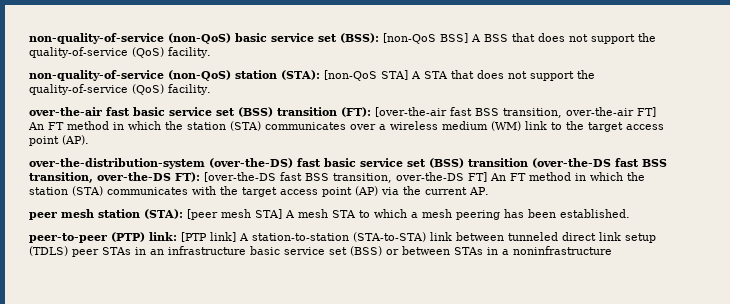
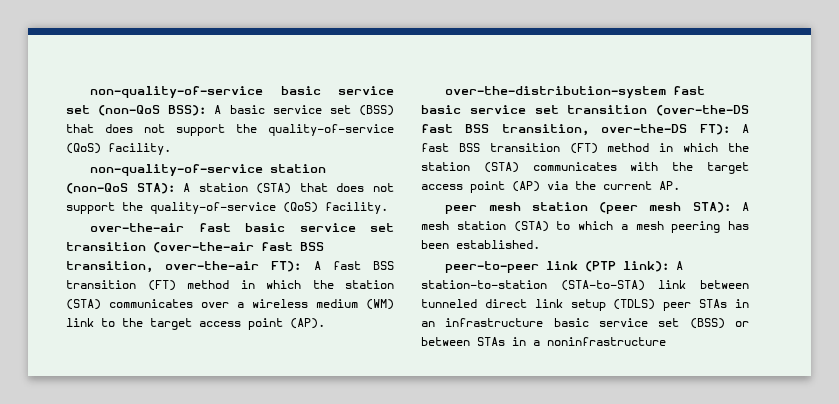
[29,33,508,44] non-quality-of-service (non-QoS) basic service set (BSS): [non-QoS BSS] A BSS -> [90,86,394,98] [66,105,394,116] non-quality-of-service basic service set (non-QoS BSS): A basic service set (BSS)
[168,70,448,81] (non-QoS) station (STA): [non-QoS STA] A STA -> [270,164,327,173] [66,183,292,194] station (non-QoS STA): A station (STA)
[238,107,656,118] [28,122,64,130] (BSS) transition (FT): [over-the-air fast BSS transition, over-the-air FT] An FT -> [66,242,324,253] [66,261,394,273] [66,280,176,291] transition (over-the-air fast BSS transition, over-the-air FT): A fast BSS transition (FT)
[209,158,464,168] (over-the-DS) fast basic service set (BSS) -> [673,86,706,95] [421,105,559,114] fast basic service set
[204,172,526,183] [over-the-DS fast BSS transition, over-the-DS FT] An FT -> [742,124,749,133] [421,143,598,154] A fast BSS transition (FT)
[144,209,356,220] (STA): [peer mesh STA] A mesh STA -> [599,202,749,214] [421,221,549,232] (peer mesh STA): A mesh station (STA)
[111,232,236,242] (PTP) link: [PTP link] -> [546,261,670,272] link (PTP link):

